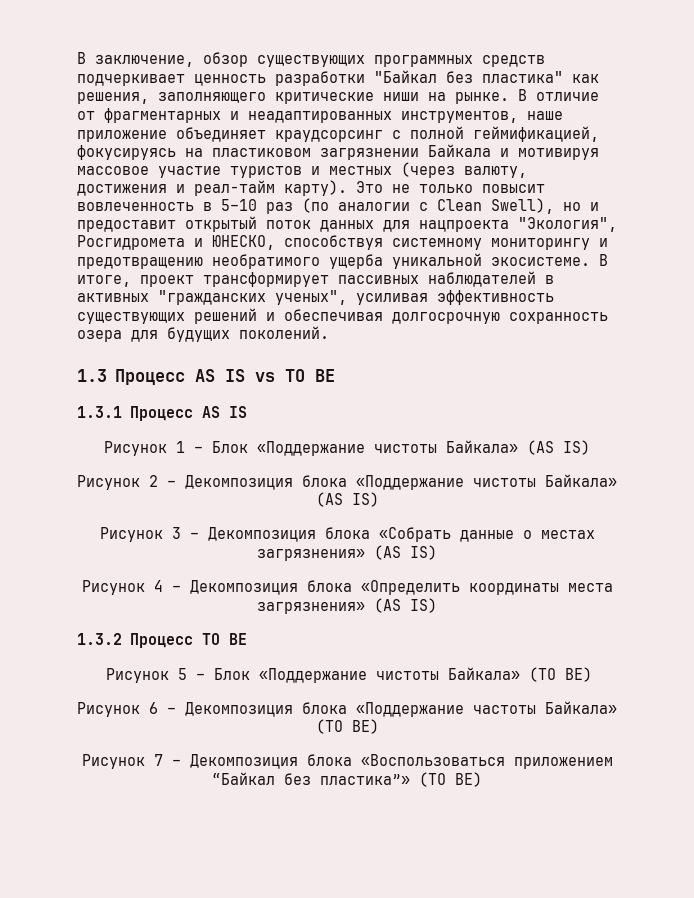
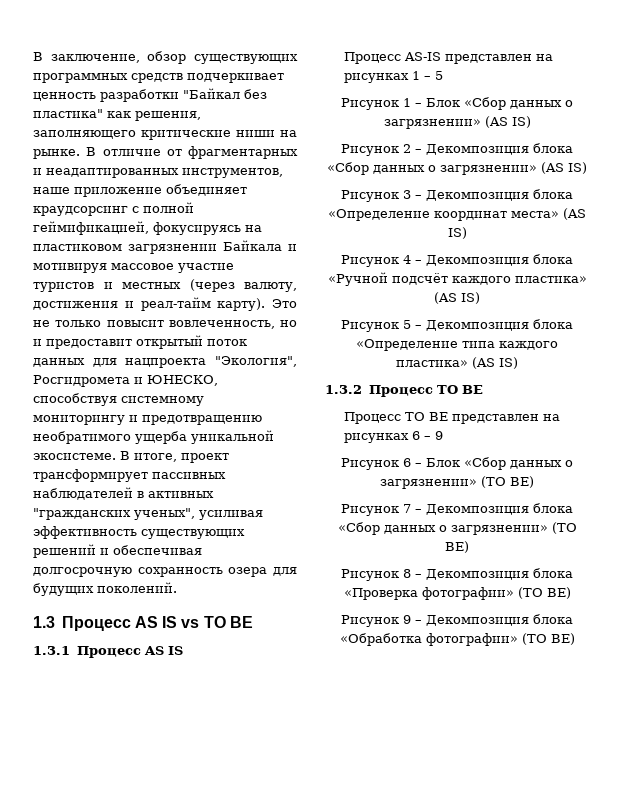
[77,198,554,214] вовлеченность в 5–10 раз (по аналогии с Clean Swell), -> [168,320,275,329] вовлеченность,
(247, 412) none -> [343,52,553,64] [343,71,443,83] // Процесс AS-IS представлен на рисунках 1 – 5
[257,440,518,456] «Поддержание чистоты Байкала» -> [464,97,573,110] [383,119,481,129] «Сбор данных о загрязнении»
[356,474,617,490] «Поддержание чистоты Байкала» -> [327,162,537,175] «Сбор данных о загрязнении»
[378,527,595,542] [257,549,365,561] «Собрать данные о местах загрязнения» -> [328,209,559,221] «Определение координат места»
[360,580,613,595] [257,602,365,614] «Определить координаты места загрязнения» -> [327,272,587,286] [434,292,480,304] [341,319,573,332] [356,339,558,351] [396,360,468,367] «Ручной подсчёт каждого пластика» (AS IS) // Рисунок 5 – Декомпозиция блока «Определение типа каждого пластика»
[105,667,592,683] [77,701,617,717] Рисунок 5 – Блок «Поддержание чистоты Байкала» (TO BE) // Рисунок 6 – Декомпозиция блока «Поддержание частоты Байкала» -> [343,412,560,424] [343,431,443,443] [341,457,573,470] [380,479,477,489] Процесс TO BE представлен на рисунках 6 – 9 // Рисунок 6 – Блок «Сбор данных о загрязнении»
[360,754,613,769] [212,772,410,785] «Воспользоваться приложением “Байкал без пластика”» -> [337,522,577,535] [445,541,469,553] [341,568,573,581] [343,587,571,600] [341,614,573,627] [339,633,518,646] «Сбор данных о загрязнении» (TO BE) // Рисунок 8 – Декомпозиция блока «Проверка фотографии» (TO BE) // Рисунок 9 – Декомпозиция блока «Обработка фотографии»

